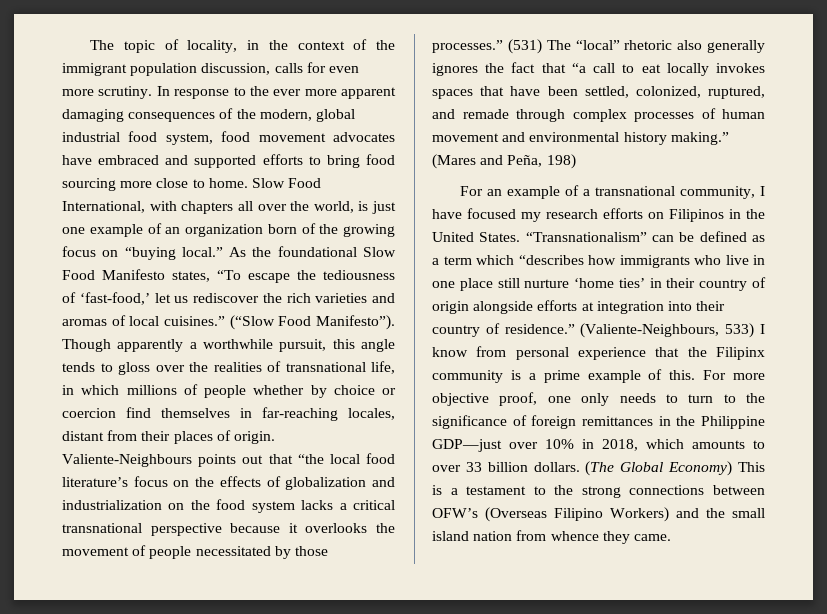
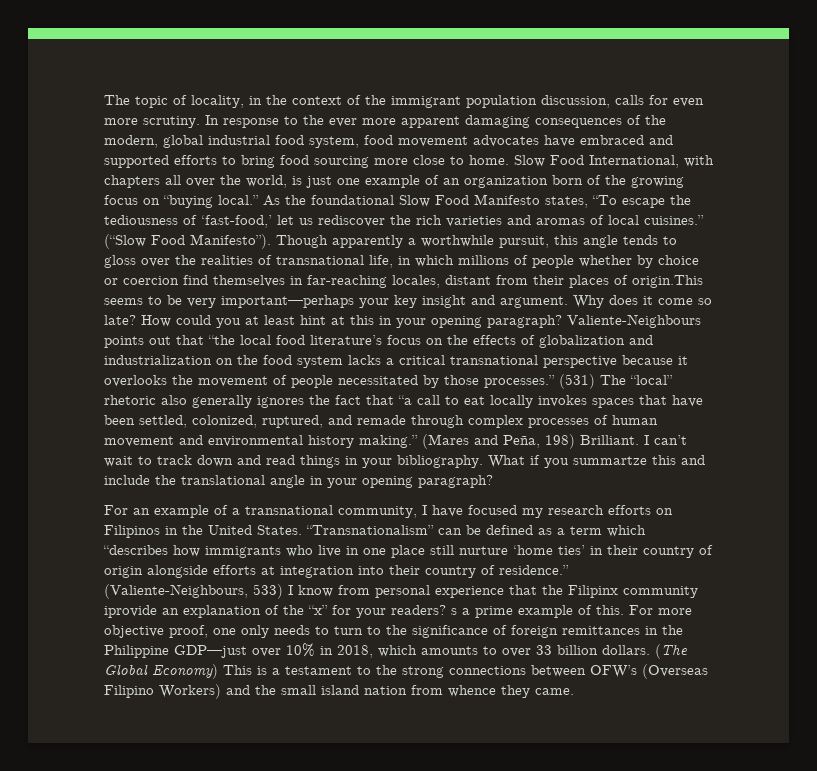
[233,431,275,444] origin. -> [632,275,703,288] [104,295,712,308] [104,315,562,328] origin.This seems to be very important—perhaps your key insight and argument. Why does it come so late? How could you at least hint at this in your opening paragraph?
(576, 161) none -> [580,435,687,445] [104,455,705,468] [104,475,493,488] Brilliant. I can’t wait to track down and read things in your bibliography. What if you summartze this and include the translational angle in your opening paragraph?
[510,370,521,380] is -> [104,605,457,618] iprovide an explanation of the “x” for your readers? s

